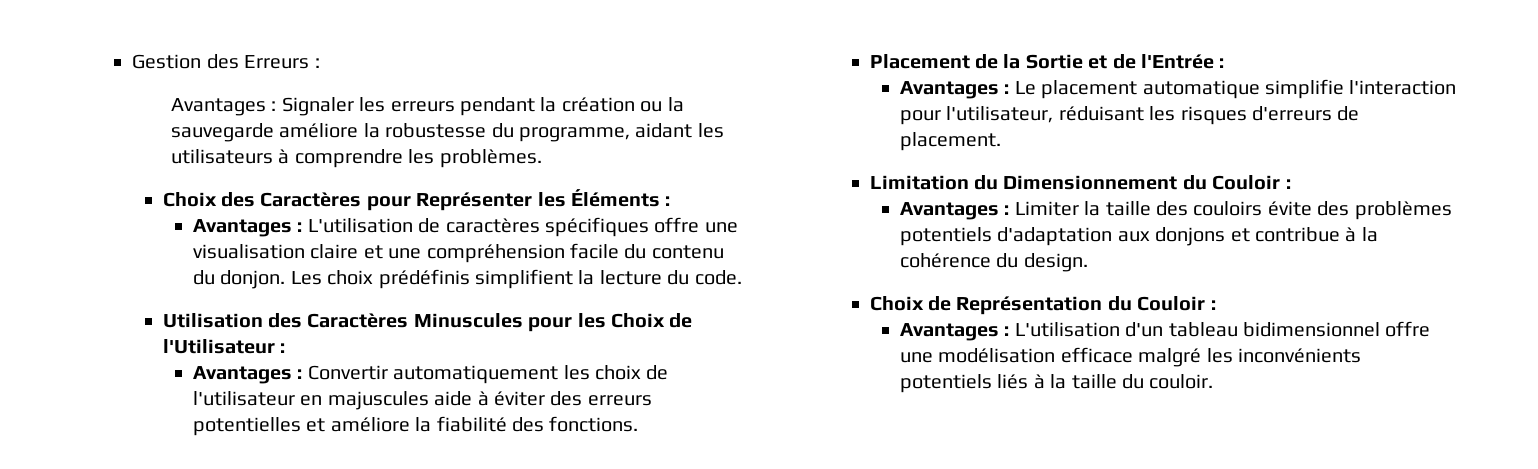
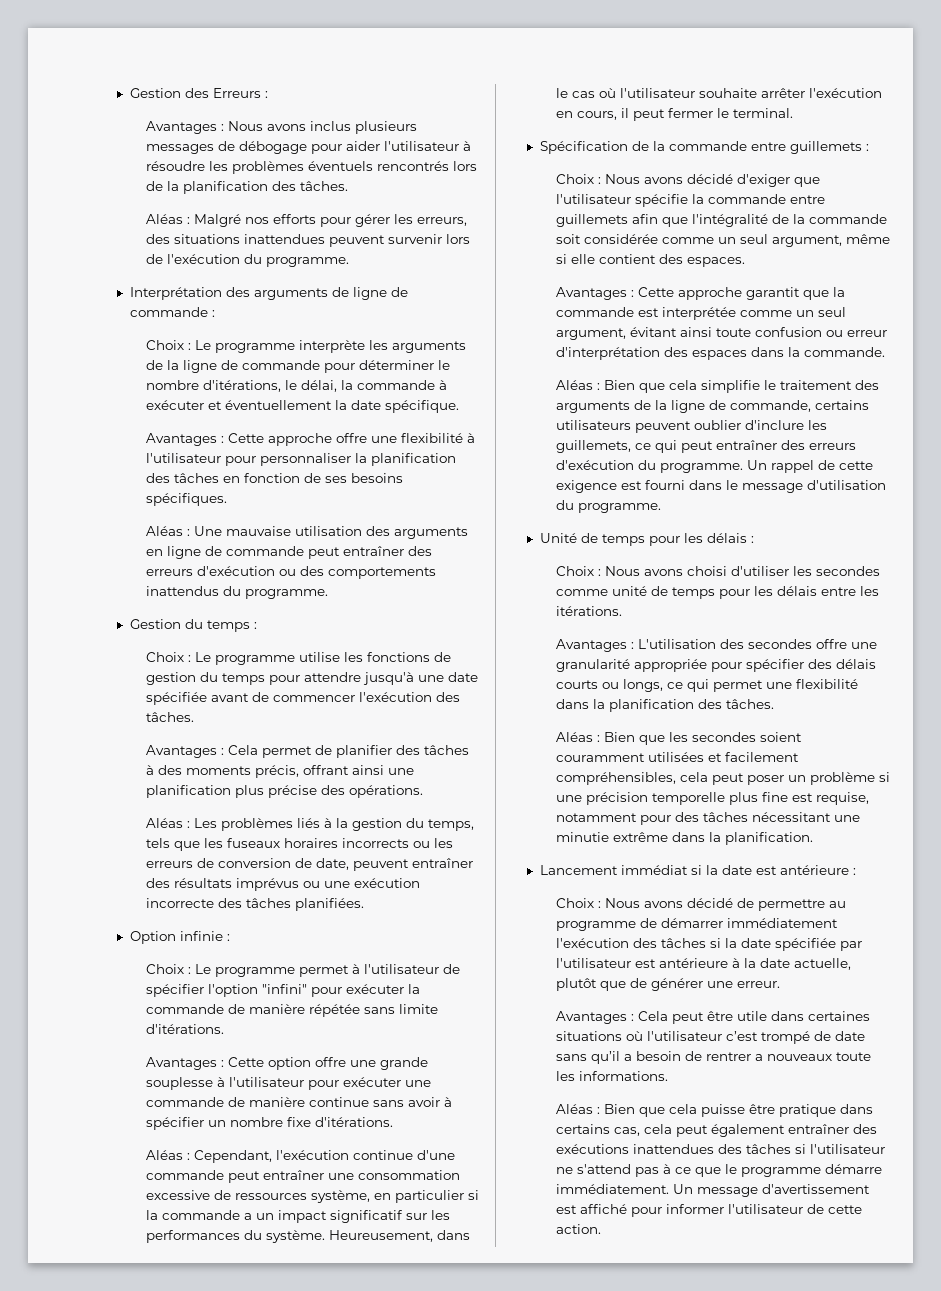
[281,97,684,116] [170,123,724,142] [170,149,542,168] [162,189,671,211] [192,217,738,237] [192,243,724,263] [192,269,742,289] [162,313,693,332] [162,339,286,354] [192,365,669,384] [192,391,652,410] [192,416,639,436] [869,54,1225,69] [899,79,1457,99] [899,106,1360,125] [899,132,1001,151] [869,175,1291,190] [899,201,1452,220] [899,227,1378,246] [899,253,1088,272] [869,296,1216,315] [899,321,1431,341] [899,347,1361,367] [899,374,1214,393] Signaler les erreurs pendant la création ou la sauvegarde améliore la robustesse du programme, aidant les utilisateurs à comprendre les problèmes. // Choix des Caractères pour Représenter les Éléments : // Avantages : L'utilisation de caractères spécifiques offre une visualisation claire et une compréhension facile du contenu du donjon. Les choix prédéfinis simplifient la lecture du code. // Utilisation des Caractères Minuscules pour les Choix de l'Utilisateur : // Avantages : Convertir automatiquement les choix de l'utilisateur en majuscules aide à éviter des erreurs potentielles et améliore la fiabilité des fonctions. // Placement de la Sortie et de l'Entrée : // Avantages : Le placement automatique simplifie l'interaction pour l'utilisateur, réduisant les risques d'erreurs de placement. // Limitation du Dimensionnement du Couloir : // Avantages : Limiter la taille des couloirs évite des problèmes potentiels d'adaptation aux donjons et contribue à la cohérence du design. // Choix de Représentation du Couloir : // Avantages : L'utilisation d'un tableau bidimensionnel offre une modélisation efficace malgré les inconvénients potentiels liés à la taille du couloir. -> [228,121,418,134] [146,141,472,154] [146,161,478,174] [146,181,349,194] [146,214,468,227] [146,234,471,247] [146,254,350,267] [129,287,408,300] [129,307,215,317] [146,340,467,353] [146,360,451,373] [146,380,448,392] [146,400,460,413] [146,433,476,446] [146,453,457,466] [146,473,404,483] [146,493,228,506] [146,526,469,539] [146,546,433,559] [146,566,437,579] [146,586,329,599] [129,619,257,632] [146,652,452,665] [146,672,479,685] [146,692,461,705] [146,712,195,722] [146,745,470,758] [146,765,415,778] [146,785,424,798] [146,818,475,831] [146,838,454,851] [146,858,474,871] [146,878,421,891] [146,898,365,911] [129,931,230,944] [146,964,461,977] [146,984,421,997] [146,1004,439,1017] [146,1024,225,1034] [146,1057,429,1070] [146,1077,432,1090] [146,1097,453,1107] [146,1117,394,1130] [146,1150,456,1163] [146,1170,461,1183] [146,1190,480,1203] [146,1210,451,1223] [146,1230,471,1243] [556,88,883,98] [556,108,794,121] [539,141,869,154] [556,174,821,187] [556,194,826,207] [556,214,888,227] [556,234,891,247] [556,254,746,267] [556,287,846,300] [556,307,847,320] [556,327,888,340] [556,347,886,360] [556,380,880,393] [556,400,870,413] [556,420,828,433] [556,440,857,453] [556,460,874,473] [556,480,887,493] [556,500,662,513] [539,533,754,546] [556,566,881,576] [556,586,880,599] [556,606,623,616] [556,639,878,652] [556,659,877,672] [556,679,859,692] [556,699,775,712] [556,732,803,745] [556,752,800,762] [556,772,891,785] [556,792,870,805] [556,812,861,825] [556,832,814,845] [539,865,856,875] [556,898,847,911] [556,918,839,931] [556,938,863,951] [556,958,852,970] [556,978,781,991] [556,1011,871,1024] [556,1031,866,1044] [556,1051,872,1064] [556,1071,669,1081] [556,1104,874,1117] [556,1124,878,1137] [556,1144,886,1154] [556,1164,883,1177] [556,1184,871,1197] [556,1204,863,1217] [556,1224,602,1234] Nous avons inclus plusieurs messages de débogage pour aider l'utilisateur à résoudre les problèmes éventuels rencontrés lors de la planification des tâches. // Aléas : Malgré nos efforts pour gérer les erreurs, des situations inattendues peuvent survenir lors de l'exécution du programme. // Interprétation des arguments de ligne de commande : // Choix : Le programme interprète les arguments de la ligne de commande pour déterminer le nombre d'itérations, le délai, la commande à exécuter et éventuellement la date spécifique. // Avantages : Cette approche offre une flexibilité à l'utilisateur pour personnaliser la planification des tâches en fonction de ses besoins spécifiques. // Aléas : Une mauvaise utilisation des arguments en ligne de commande peut entraîner des erreurs d'exécution ou des comportements inattendus du programme. // Gestion du temps : // Choix : Le programme utilise les fonctions de gestion du temps pour attendre jusqu'à une date spécifiée avant de commencer l'exécution des tâches. // Avantages : Cela permet de planifier des tâches à des moments précis, offrant ainsi une planification plus précise des opérations. // Aléas : Les problèmes liés à la gestion du temps, tels que les fuseaux horaires incorrects ou les erreurs de conversion de date, peuvent entraîner des résultats imprévus ou une exécution incorrecte des tâches planifiées. // Option infinie : // Choix : Le programme permet à l'utilisateur de spécifier l'option "infini" pour exécuter la commande de manière répétée sans limite d'itérations. // Avantages : Cette option offre une grande souplesse à l'utilisateur pour exécuter une commande de manière continue sans avoir à spécifier un nombre fixe d'itérations. // Aléas : Cependant, l'exécution continue d'une commande peut entraîner une consommation excessive de ressources système, en particulier si la commande a un impact significatif sur les performances du système. Heureusement, dans le cas où l'utilisateur souhaite arrêter l'exécution en cours, il peut fermer le terminal. // Spécification de la commande entre guillemets : // Choix : Nous avons décidé d'exiger que l'utilisateur spécifie la commande entre guillemets afin que l'intégralité de la commande soit considérée comme un seul argument, même si elle contient des espaces. // Avantages : Cette approche garantit que la commande est interprétée comme un seul argument, évitant ainsi toute confusion ou erreur d'interprétation des espaces dans la commande. // Aléas : Bien que cela simplifie le traitement des arguments de la ligne de commande, certains utilisateurs peuvent oublier d'inclure les guillemets, ce qui peut entraîner des erreurs d'exécution du programme. Un rappel de cette exigence est fourni dans le message d'utilisation du programme. // Unité de temps pour les délais : // Choix : Nous avons choisi d'utiliser les secondes comme unité de temps pour les délais entre les itérations. // Avantages : L'utilisation des secondes offre une granularité appropriée pour spécifier des délais courts ou longs, ce qui permet une flexibilité dans la planification des tâches. // Aléas : Bien que les secondes soient couramment utilisées et facilement compréhensibles, cela peut poser un problème si une précision temporelle plus fine est requise, notamment pour des tâches nécessitant une minutie extrême dans la planification. // Lancement immédiat si la date est antérieure : // Choix : Nous avons décidé de permettre au programme de démarrer immédiatement l'exécution des tâches si la date spécifiée par l'utilisateur est antérieure à la date actuelle, plutôt que de générer une erreur. // Avantages : Cela peut être utile dans certaines situations où l'utilisateur c’est trompé de date sans qu’il a besoin de rentrer a nouveaux toute les informations. // Aléas : Bien que cela puisse être pratique dans certains cas, cela peut également entraîner des exécutions inattendues des tâches si l'utilisateur ne s'attend pas à ce que le programme démarre immédiatement. Un message d'avertissement est affiché pour informer l'utilisateur de cette action.

